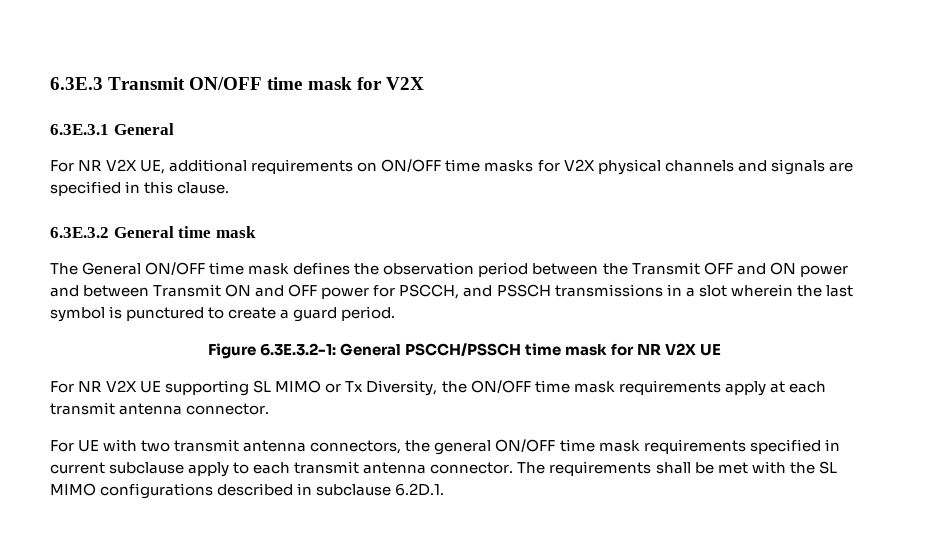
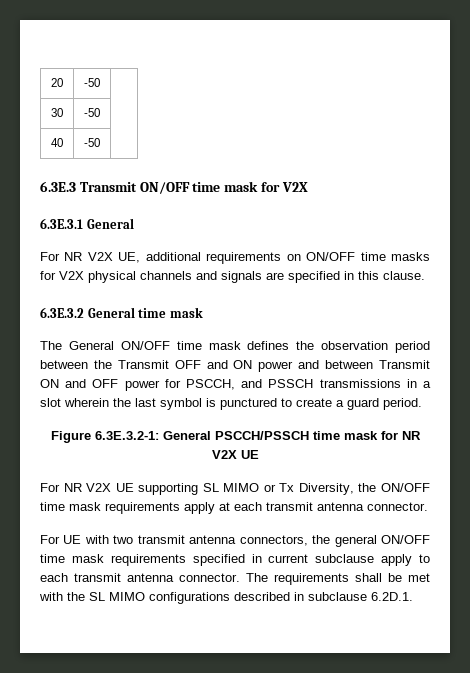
(50, 83) none -> [51,78,63,87] [84,78,100,87] [51,108,63,117] [84,108,100,117] [51,138,63,147] [84,138,100,147] 20 | -50 | // 30 | -50 | // 40 | -50 | //

